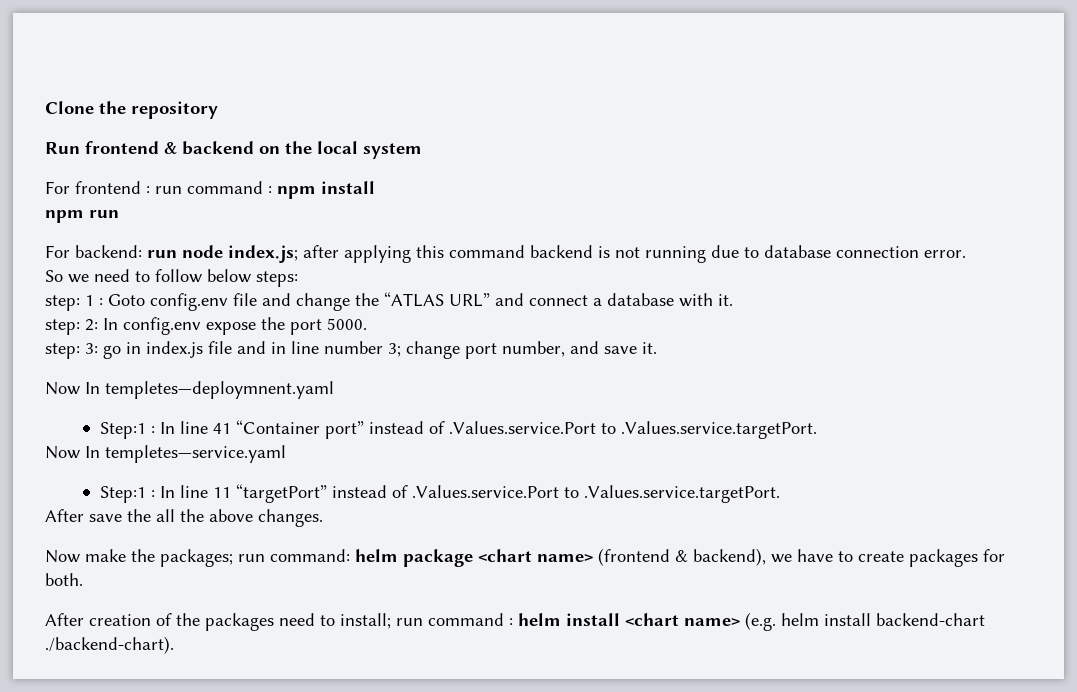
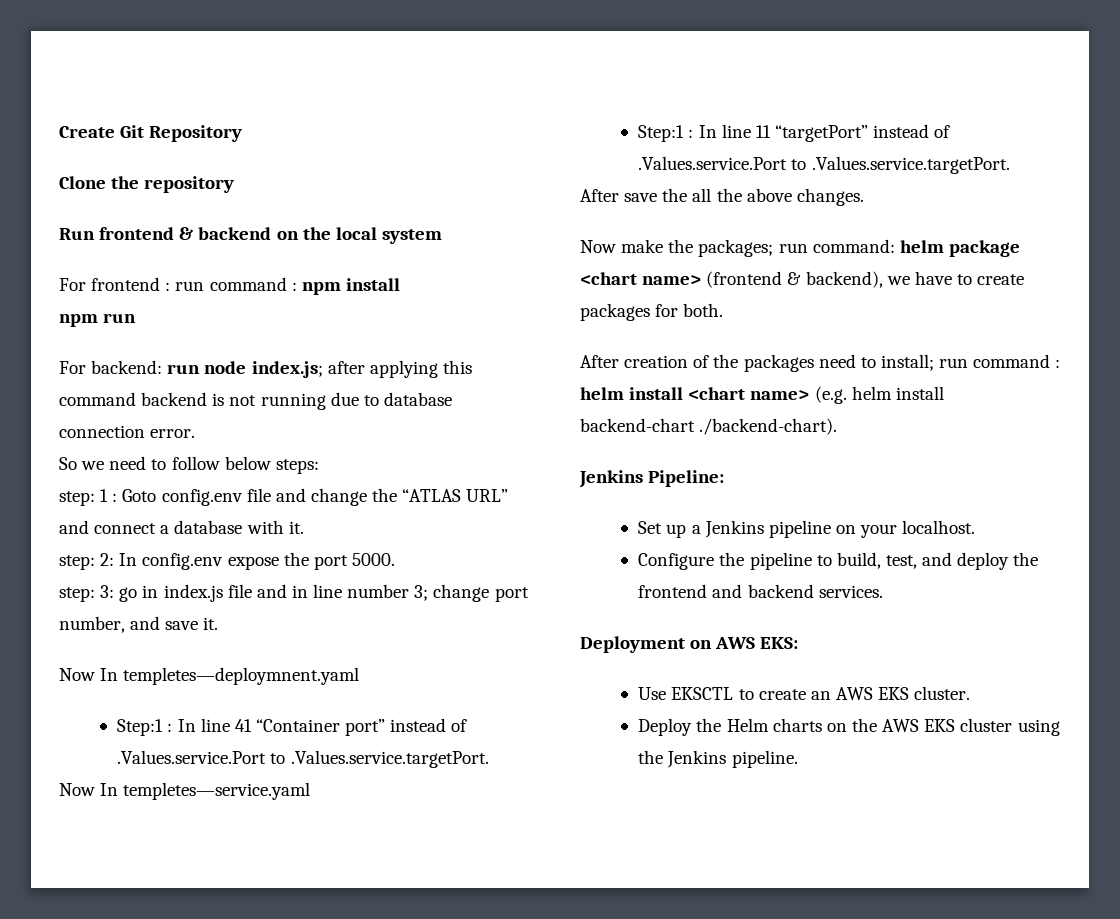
(45, 107) none -> [59,125,243,142] Create Git Repository //
(174, 645) none -> [579,470,725,488] [638,520,976,538] [638,552,1039,570] [638,584,883,598] [580,636,799,653] [638,686,971,700] [638,718,1060,736] [638,750,798,768] // Jenkins Pipeline: // Set up a Jenkins pipeline on your localhost. // Configure the pipeline to build, test, and deploy the frontend and backend services. // Deployment on AWS EKS: // Use EKSCTL to create an AWS EKS cluster. // Deploy the Helm charts on the AWS EKS cluster using the Jenkins pipeline.

